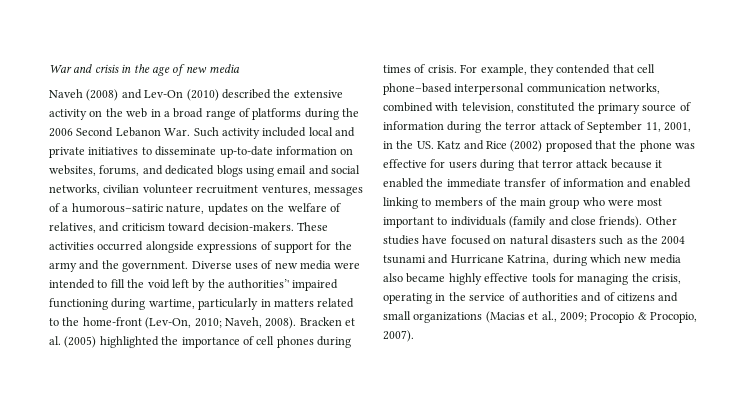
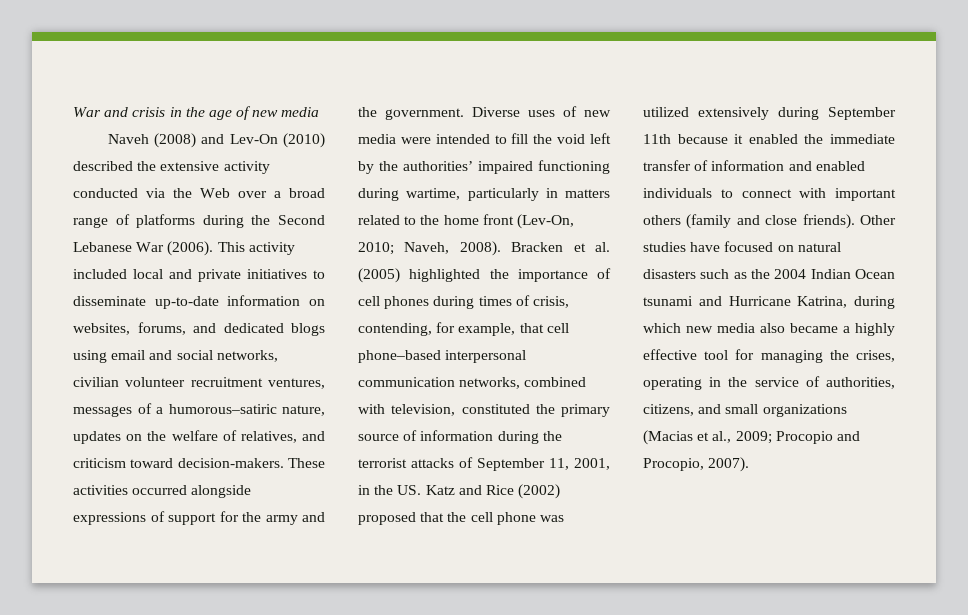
[89,108,161,118] on the web in -> [73,188,267,198] conducted via the Web over
[49,127,219,137] 2006 Second Lebanon War. Such -> [278,215,325,225] [73,241,245,256] Second Lebanese War (2006). This
[228,279,289,289] authorities’' -> [403,161,473,171] authorities’
[82,317,142,326] home-front -> [443,214,514,225] home front
[427,64,611,76] crisis. For example, they contended -> [532,296,569,308] [358,322,516,336] crisis, contending, for example,
[505,121,572,130] terror attack -> [358,458,454,468] terrorist attacks
(637, 144) none -> [470,512,493,522] cell
[383,159,609,171] effective for users during that terror attack -> [643,107,896,120] [643,134,671,144] utilized extensively during September 11th
[383,197,663,209] [383,216,506,228] linking to members of the main group who were most important to individuals -> [643,188,896,201] [643,215,681,225] individuals to connect with important others
(686, 240) none -> [810,269,895,279] Indian Ocean
(446, 278) none -> [843,326,850,333] a
[531,273,556,282] tools -> [704,350,729,360] tool
[652,274,681,284] crisis, -> [856,350,895,362] crises,
[521,292,655,302] authorities and of citizens -> [826,377,895,389] [643,404,694,416] authorities, citizens,
[637,312,647,320] & -> [836,431,860,441] and

